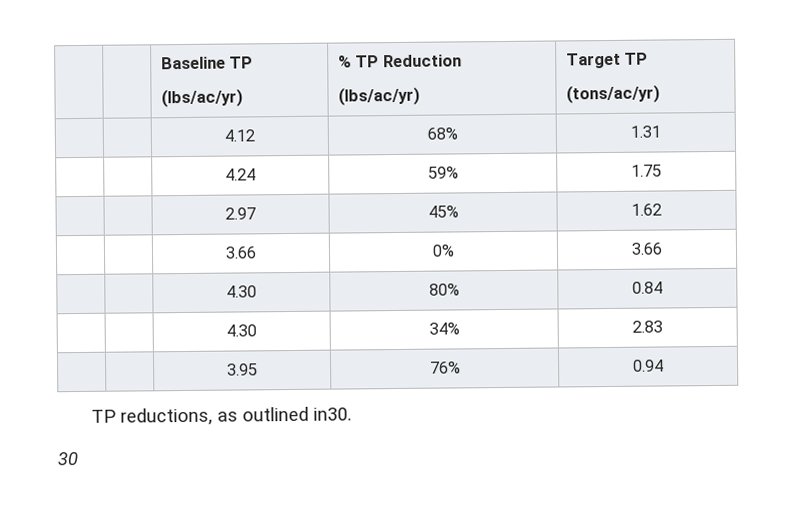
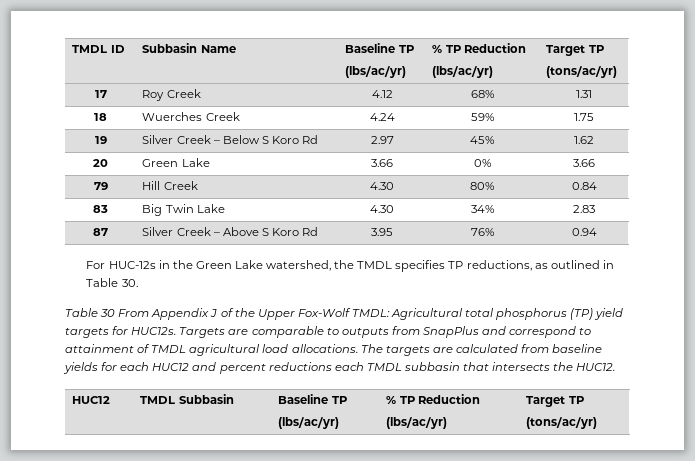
(161, 63) | -> [72,45,125,53] [142,43,236,53] TMDL ID | Subbasin Name
(661, 94) | -> [94,90,107,98] [142,89,201,101] 17 | Roy Creek
(661, 131) | -> [94,113,107,121] [142,112,240,121] 18 | Wuerches Creek
(662, 170) | -> [94,136,107,144] [142,135,319,144] 19 | Silver Creek – Below S Koro Rd
(662, 209) | -> [93,159,108,167] [142,158,210,167] 20 | Green Lake
(663, 248) | -> [93,182,108,190] [142,181,198,190] 79 | Hill Creek
(663, 287) | -> [93,205,108,213] [142,204,225,216] 83 | Big Twin Lake
[227,363,258,376] [429,361,461,374] [633,359,664,372] [91,406,353,426] [57,452,78,466] | | 3.95 | 76% | 0.94 // TP reductions, as outlined in30. // 30 -> [93,228,108,236] [142,227,319,236] [371,228,393,236] [470,228,495,236] [571,228,597,236] [86,260,614,272] [86,278,138,287] [65,308,624,320] [65,326,592,338] [65,344,603,356] [63,362,616,374] [72,396,111,404] [140,394,234,404] [278,394,347,404] [278,417,340,429] [386,394,480,404] [386,417,448,429] [526,396,584,407] [526,417,598,429] 87 | Silver Creek – Above S Koro Rd | 3.95 | 76% | 0.94 // For HUC-12s in the Green Lake watershed, the TMDL specifies TP reductions, as outlined in Table 30. // Table 30 From Appendix J of the Upper Fox-Wolf TMDL: Agricultural total phosphorus (TP) yield targets for HUC12s. Targets are comparable to outputs from SnapPlus and correspond to attainment of TMDL agricultural load allocations. The targets are calculated from baseline yields for each HUC12 and percent reductions each TMDL subbasin that intersects the HUC12. // HUC12 | TMDL Subbasin | Baseline TP // (lbs/ac/yr) | % TP Reduction // (lbs/ac/yr) | Target TP // (tons/ac/yr)

